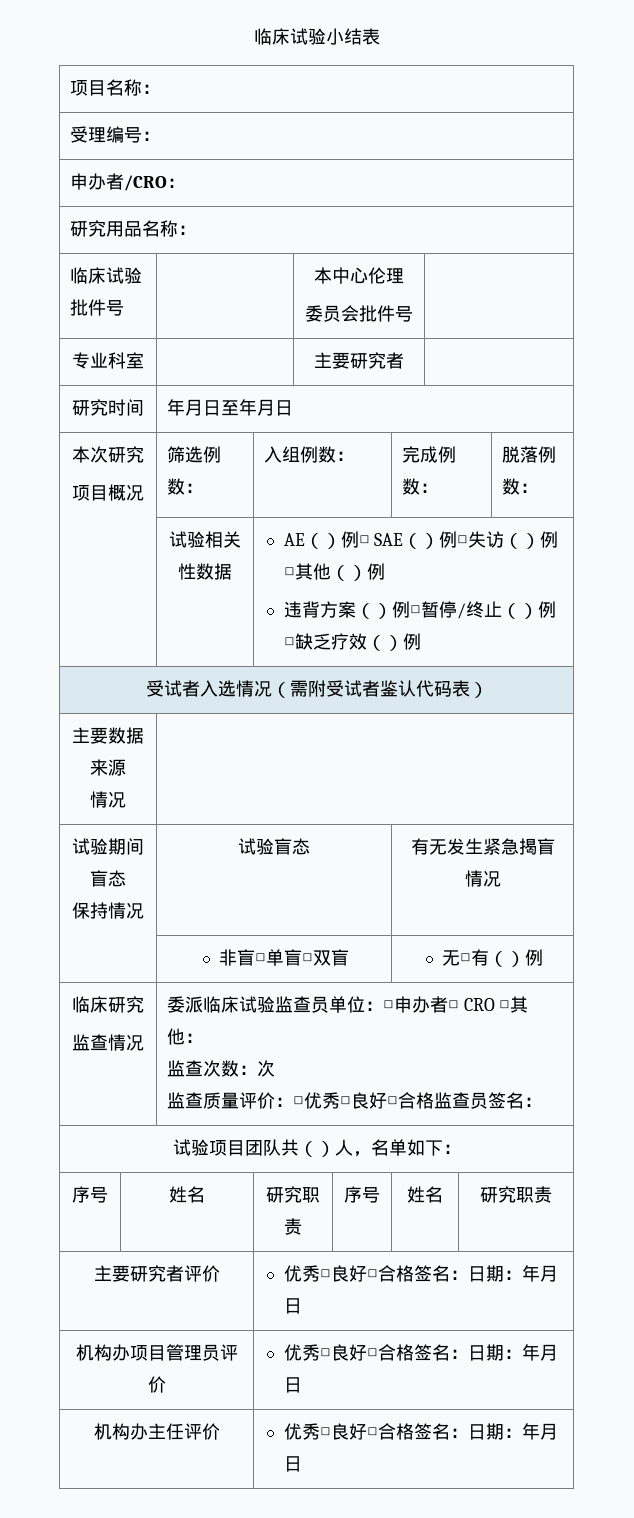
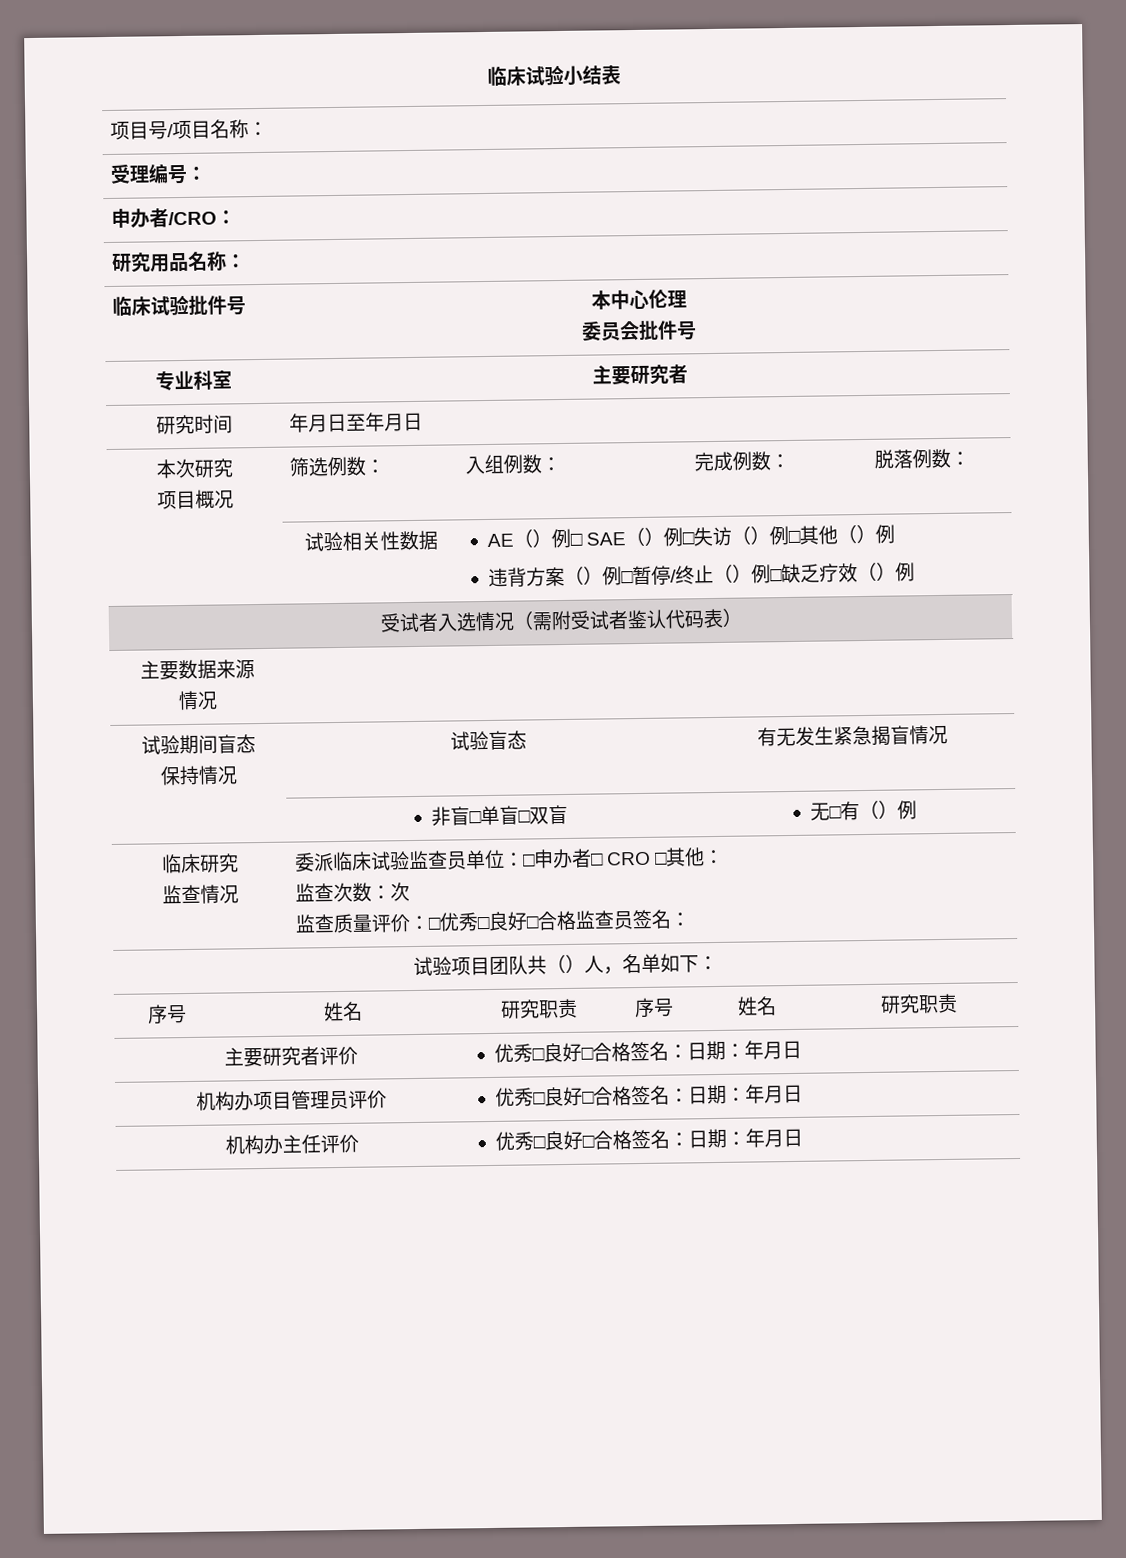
(106, 88) none -> [148,120,212,140] 号/项目

